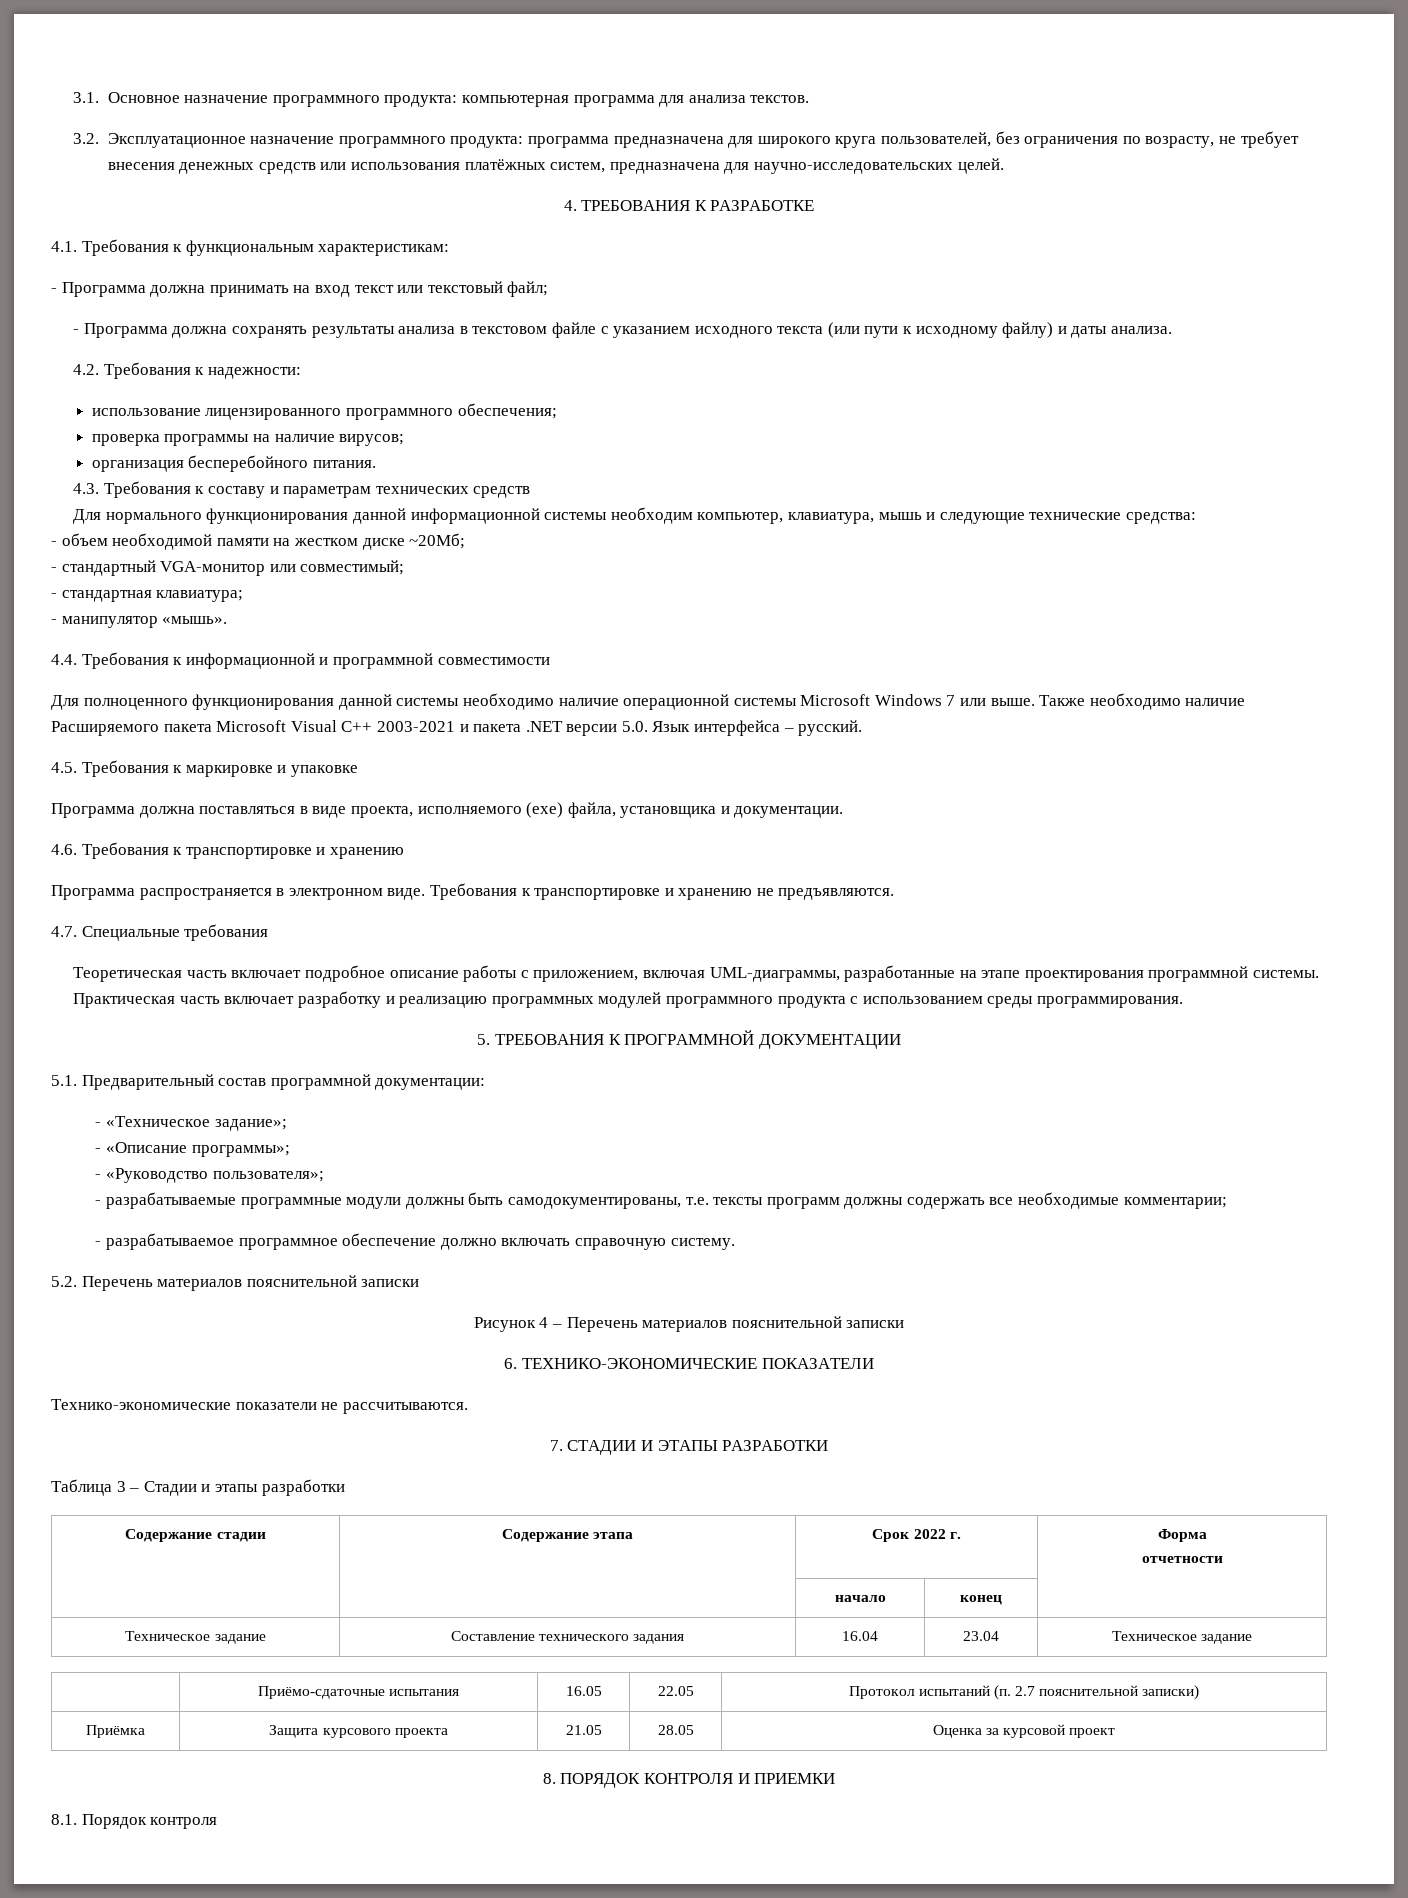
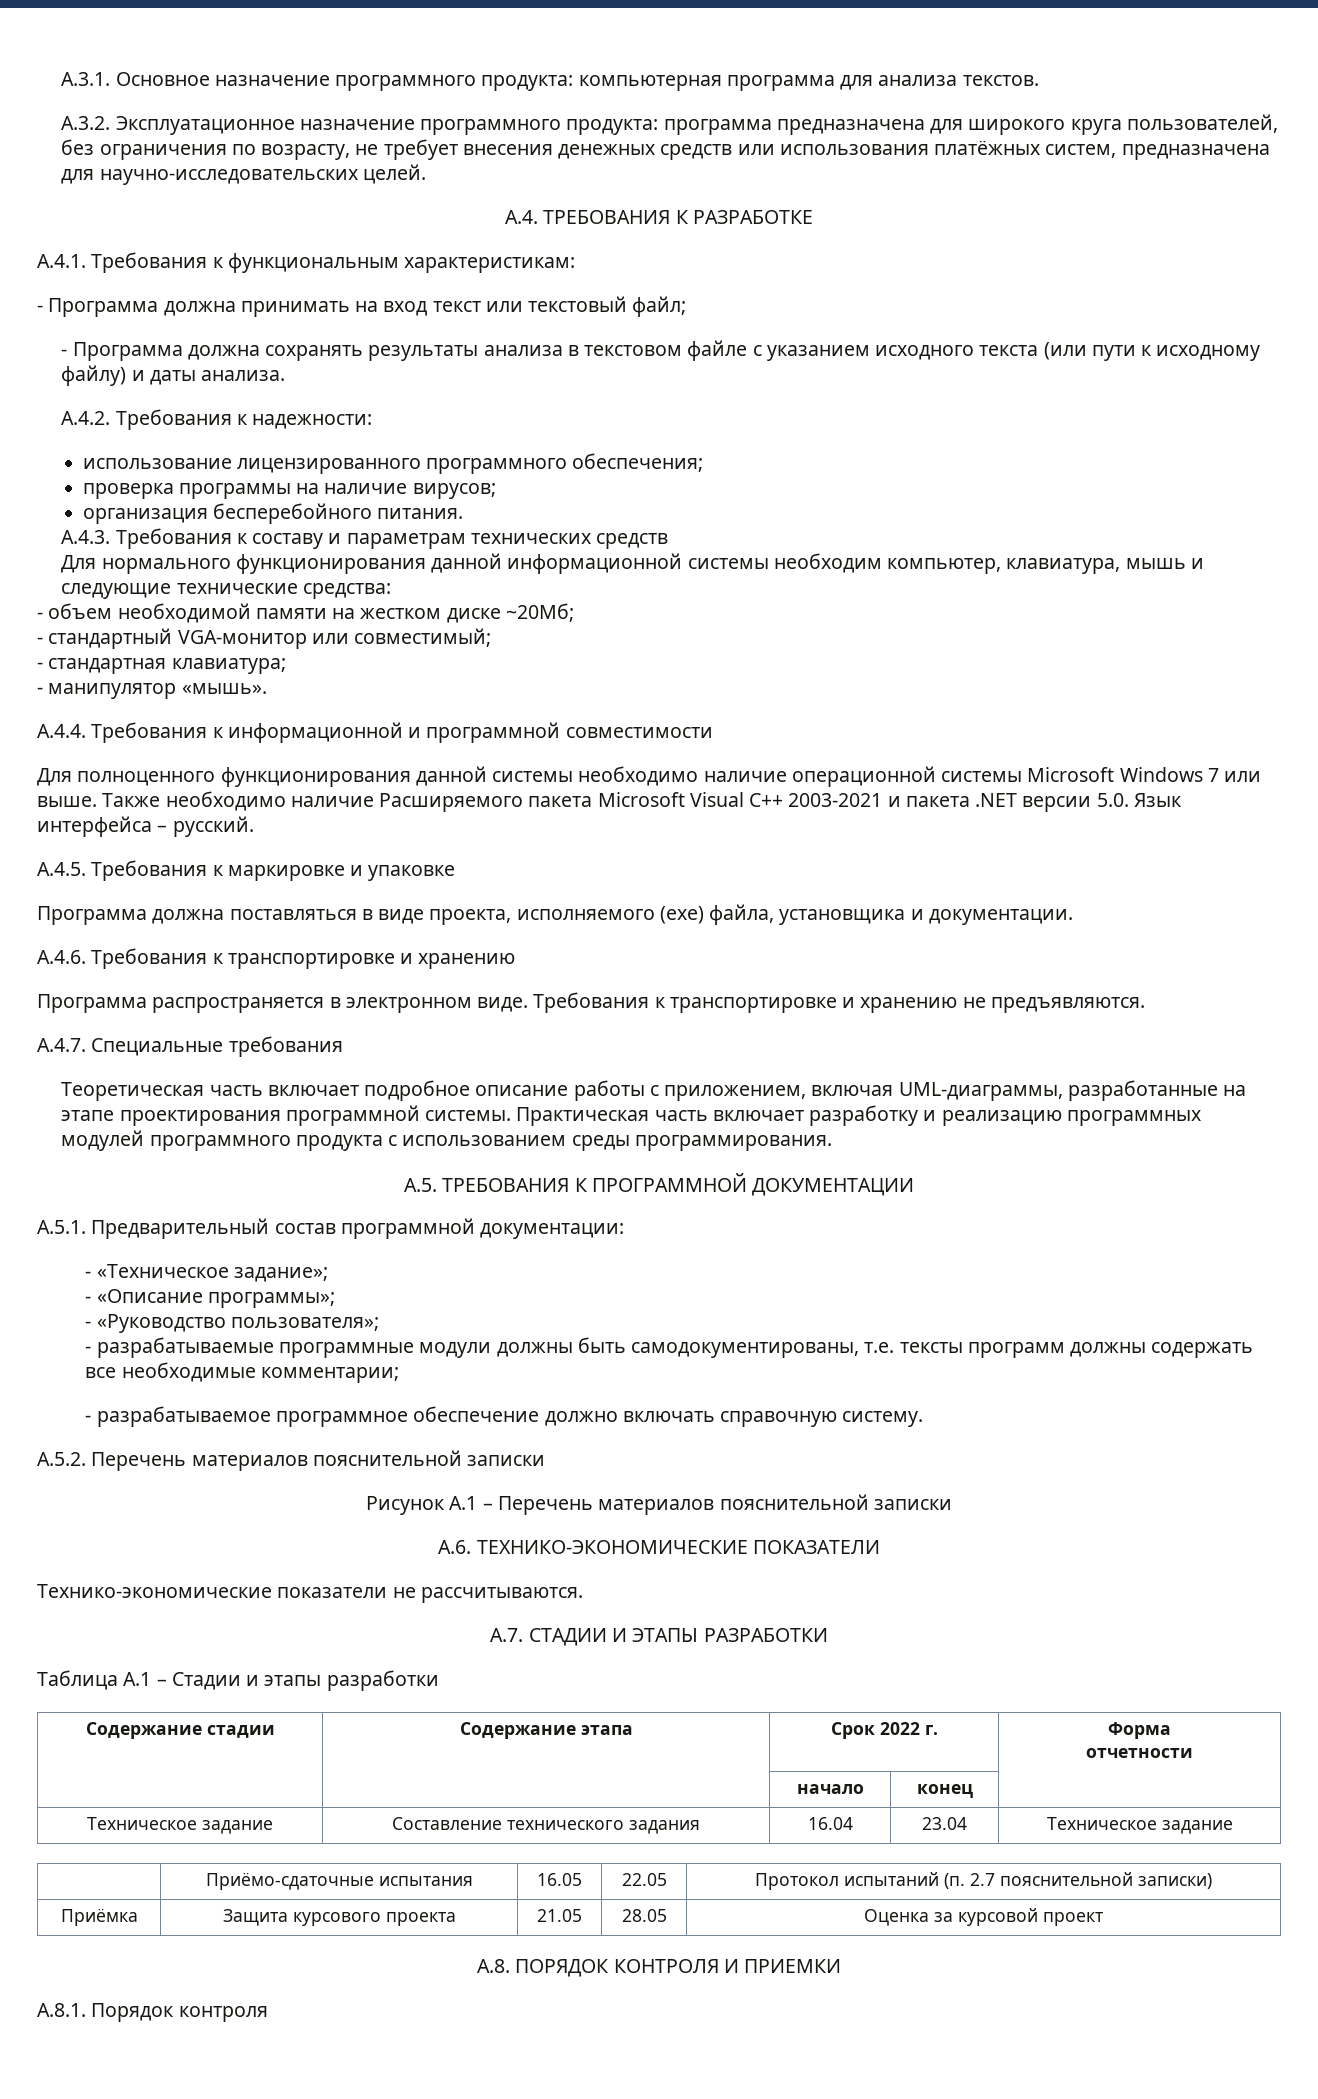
[73,92,100,103] 3.1. -> [61,72,111,86] А.3.1.
[73,133,100,144] 3.2. -> [61,116,111,130] А.3.2.
[563,200,577,211] 4. -> [505,210,539,224] А.4.
[51,241,77,252] 4.1. -> [37,254,86,268] А.4.1.
[73,364,100,375] 4.2. -> [61,411,111,425] А.4.2.
[73,483,100,494] 4.3. -> [61,530,111,544] А.4.3.
[51,654,77,665] 4.4. -> [37,724,86,738] А.4.4.
[51,762,77,773] 4.5. -> [37,862,86,876] А.4.5.
[51,844,77,855] 4.6. -> [37,950,86,964] А.4.6.
[51,926,77,937] 4.7. -> [37,1038,86,1052] А.4.7.
[477,1034,491,1045] 5. -> [403,1178,437,1192] А.5.
[51,1075,77,1086] 5.1. -> [37,1220,86,1234] А.5.1.
[51,1276,77,1287] 5.2. -> [37,1452,86,1466] А.5.2.
[539,1317,549,1328] 4 -> [449,1496,478,1510] А.1
[504,1358,518,1369] 6. -> [438,1540,472,1554] А.6.
[549,1440,563,1451] 7. -> [490,1628,524,1642] А.7.
[116,1481,126,1492] 3 -> [123,1672,152,1686] А.1
[542,1773,556,1784] 8. -> [476,1959,510,1973] А.8.
[51,1814,77,1825] 8.1. -> [37,2003,86,2017] А.8.1.

